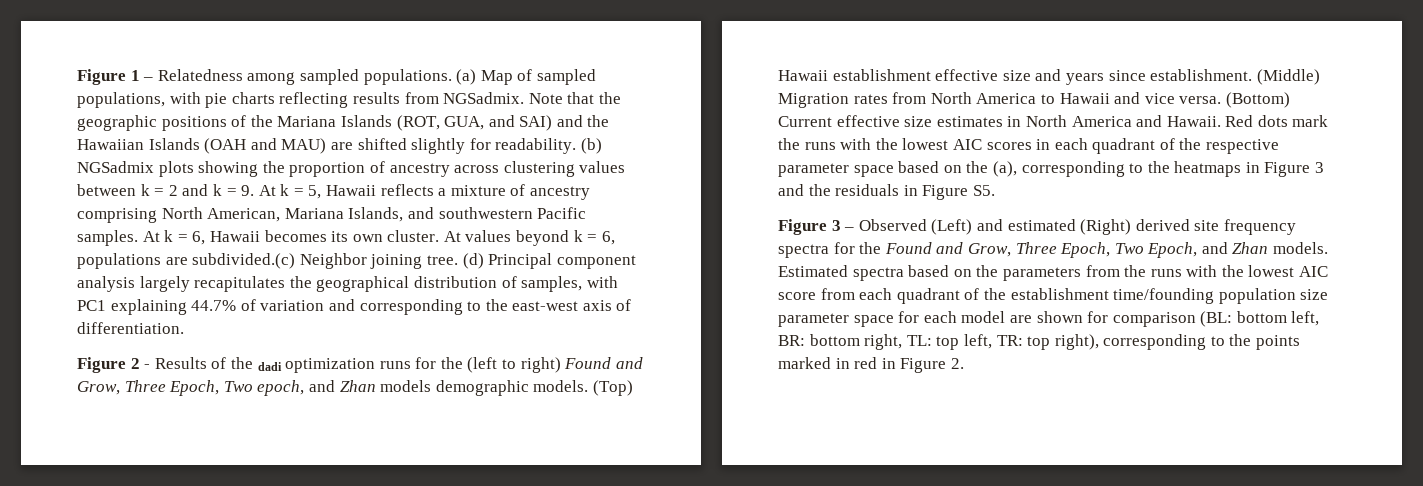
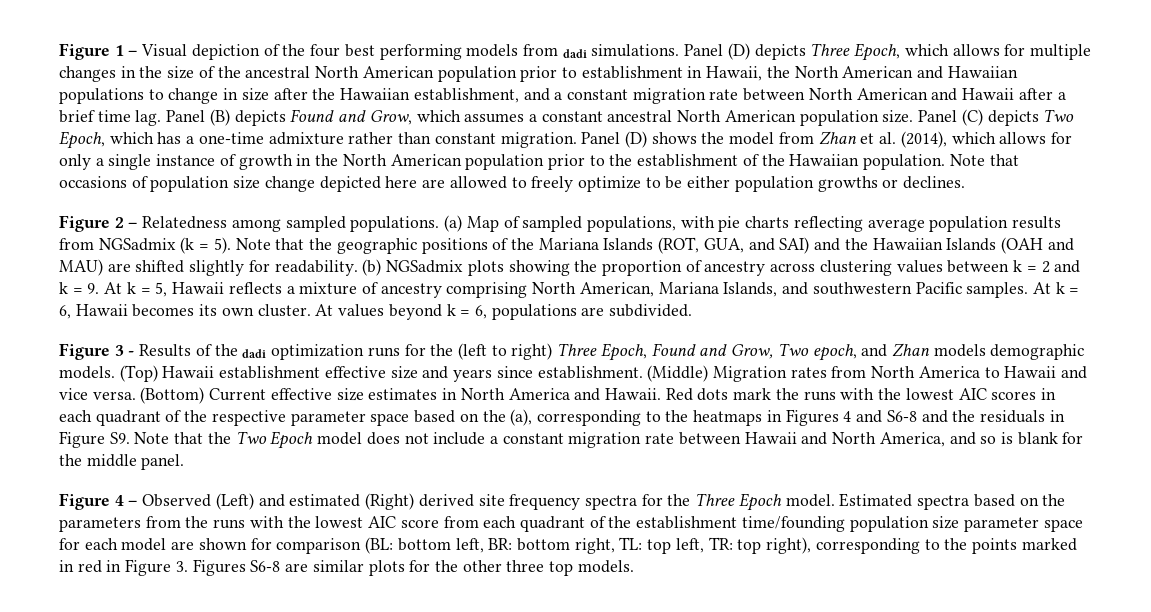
(154, 79) none -> [141,43,1091,61] [59,66,1018,82] [59,88,1066,104] [59,109,1075,126] [59,131,1072,149] [59,154,1019,170] [59,176,966,192] [59,215,138,232] Visual depiction of the four best performing models from dadi simulations. Panel (D) depicts Three Epoch, which allows for multiple changes in the size of the ancestral North American population prior to establishment in Hawaii, the North American and Hawaiian populations to change in size after the Hawaiian establishment, and a constant migration rate between North American and Hawaii after a brief time lag. Panel (B) depicts Found and Grow, which assumes a constant ancestral North American population size. Panel (C) depicts Two Epoch, which has a one-time admixture rather than constant migration. Panel (D) shows the model from Zhan et al. (2014), which allows for only a single instance of growth in the North American population prior to the establishment of the Hawaiian population. Note that occasions of population size change depicted here are allowed to freely optimize to be either population growths or declines. // Figure 2 –
[352,92,525,104] results from NGSadmix. -> [867,216,1062,232] [59,237,231,254] average population results from NGSadmix (k = 5).
[192,253,636,269] [77,276,618,292] [77,299,632,315] [77,322,184,334] [77,357,140,373] subdivided.(c) Neighbor joining tree. (d) Principal component analysis largely recapitulates the geographical distribution of samples, with PC1 explaining 44.7% of variation and corresponding to the east-west axis of differentiation. // Figure 2 -> [609,304,693,317] [59,343,124,360] subdivided. // Figure 3
[564,357,643,369] [77,380,220,396] Found and Grow, Three Epoch, -> [557,343,774,361] Three Epoch, Found and Grow,
[1264,162,1325,177] Figure 3 -> [785,409,917,426] Figures 4 and S6-8
[972,185,995,196] [778,219,841,235] S5. // Figure 3 -> [109,431,1084,449] [59,454,185,470] [59,493,124,510] S9. Note that the Two Epoch model does not include a constant migration rate between Hawaii and North America, and so is blank for the middle panel. // Figure 4
[884,242,1329,258] Found and Grow, Three Epoch, Two Epoch, and Zhan models. -> [695,493,835,511] Three Epoch model.
[950,358,964,369] 2. -> [175,559,634,576] 3. Figures S6-8 are similar plots for the other three top models.

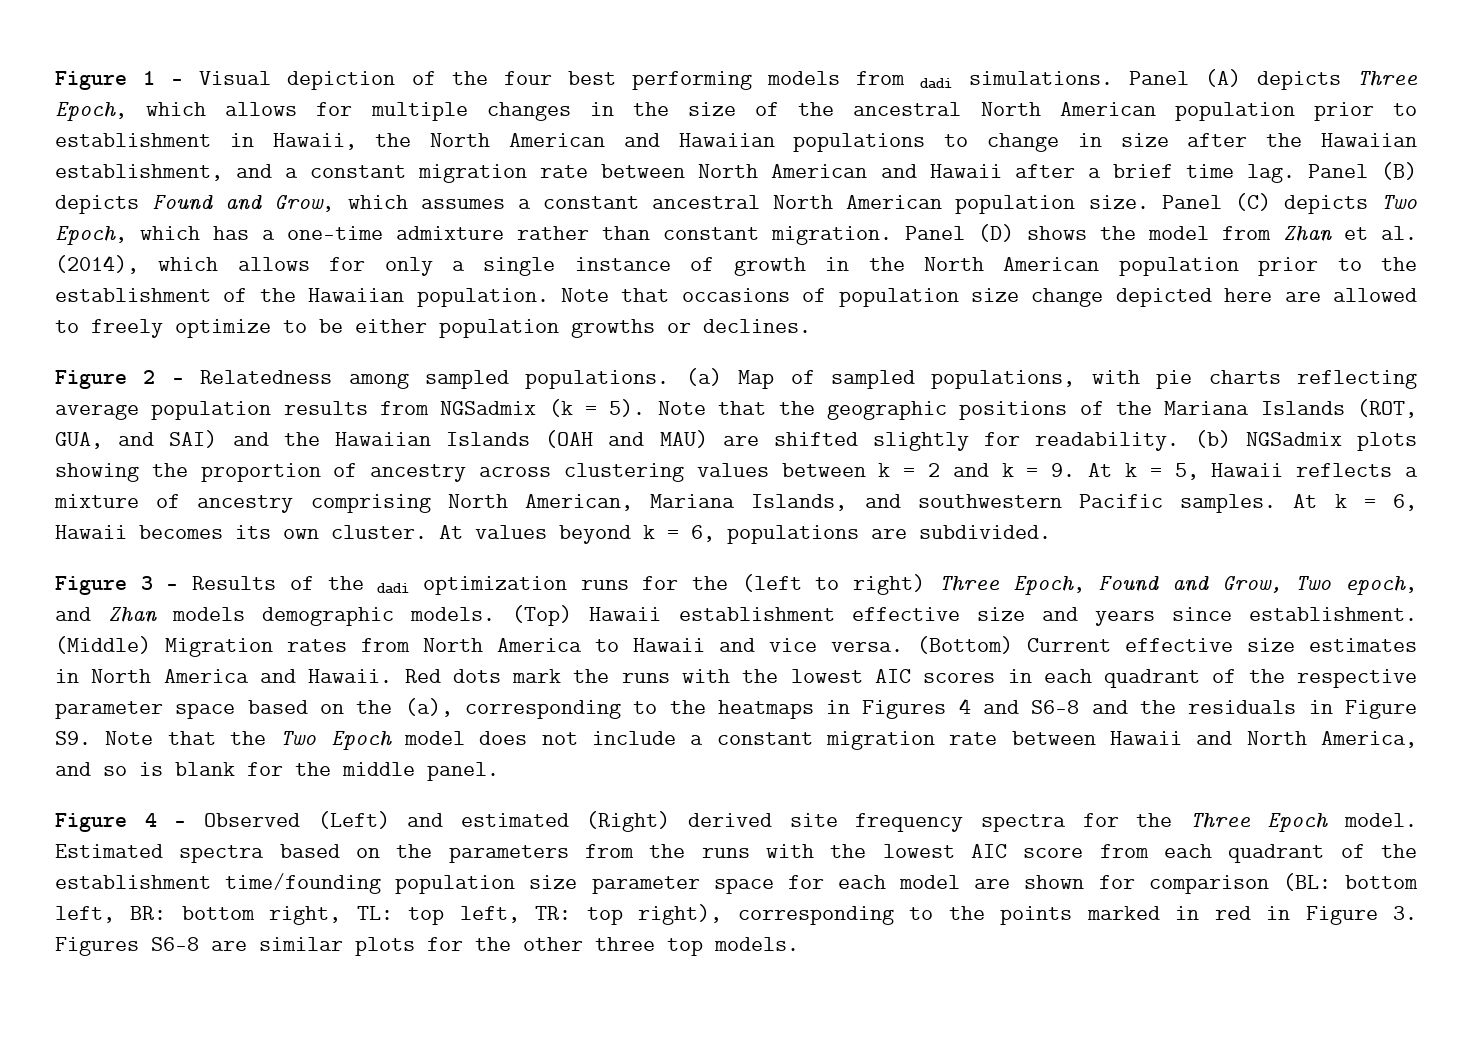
[727,43,750,60] (D) -> [1204,69,1241,87] (A)

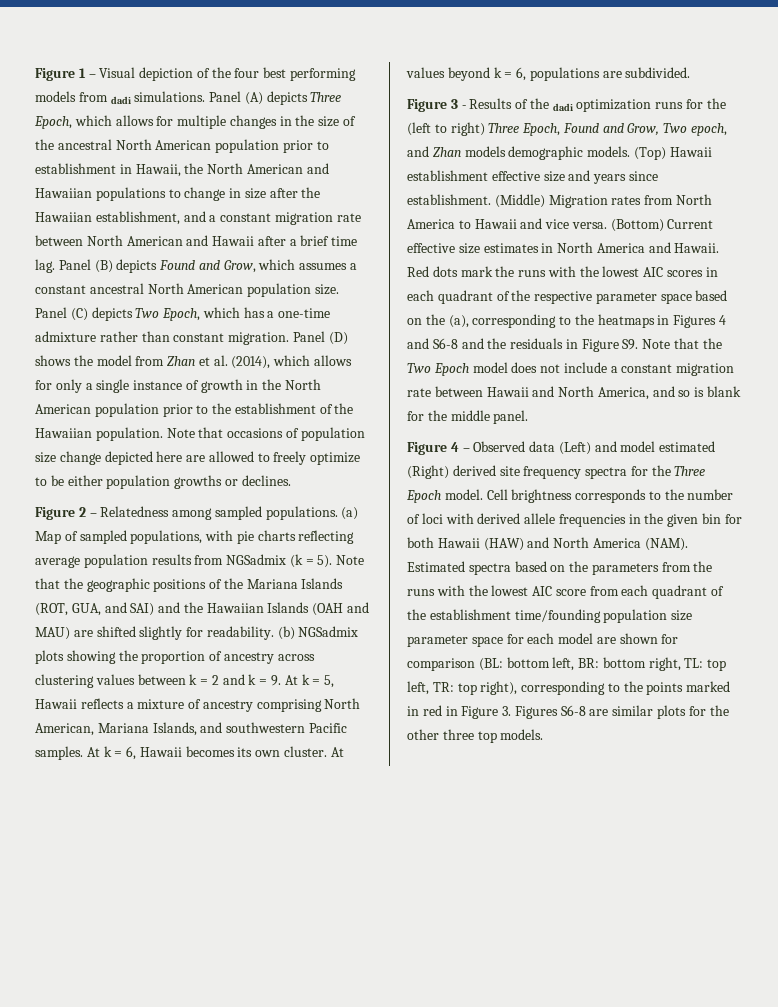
(300, 820) none -> [529,441,556,452] data
(444, 820) none -> [620,441,656,452] model
(1417, 820) none -> [486,489,734,503] [407,513,742,527] [407,537,688,551] Cell brightness corresponds to the number of loci with derived allele frequencies in the given bin for both Hawaii (HAW) and North America (NAM).

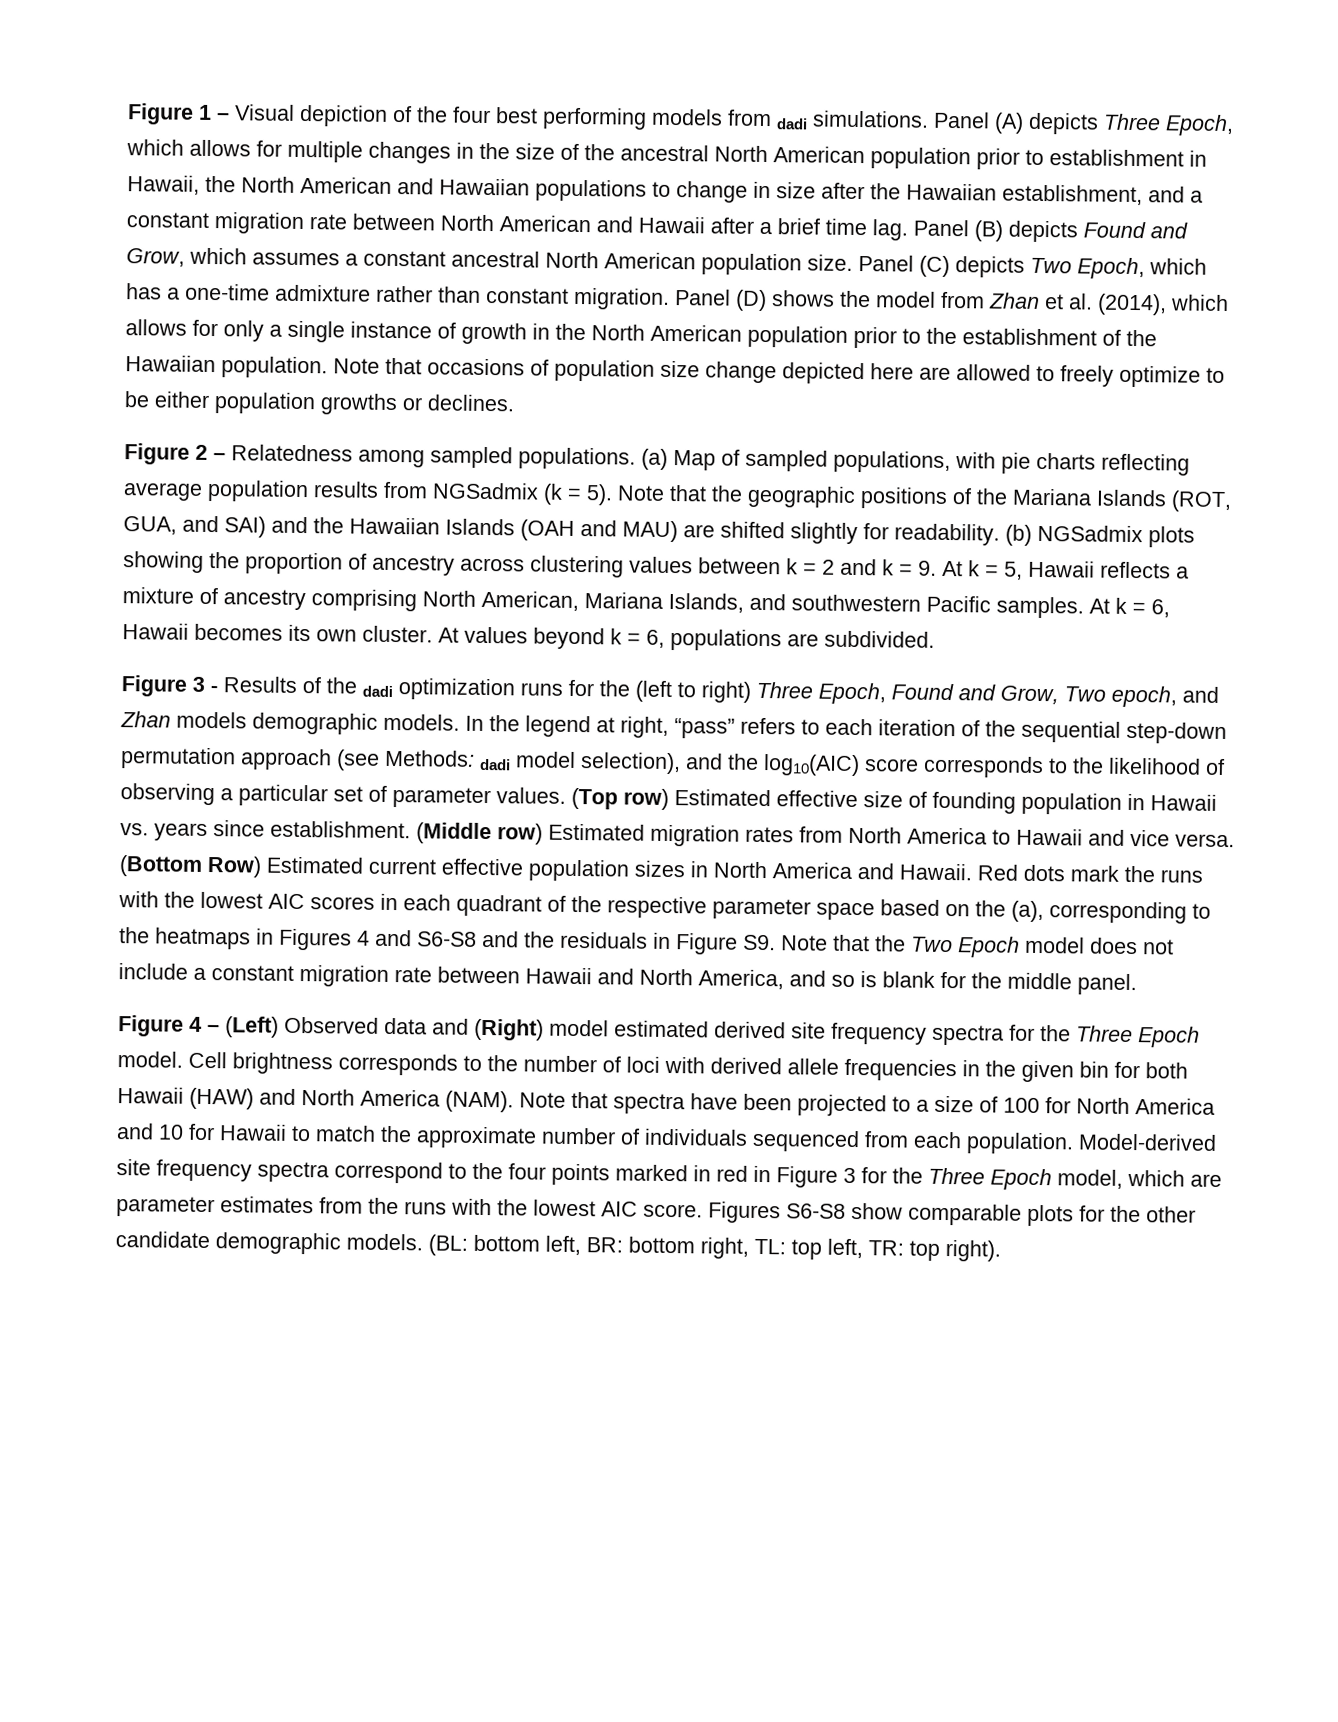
[633,147,712,160] [407,170,658,184] [407,194,608,208] (Top) Hawaii establishment effective size and years since establishment. (Middle) Migration -> [465,715,1227,745] [120,747,1225,779] [120,783,1217,815] [120,820,740,847] In the legend at right, “pass” refers to each iteration of the sequential step-down permutation approach (see Methods: dadi model selection), and the log10(AIC) score corresponds to the likelihood of observing a particular set of parameter values. (Top row) Estimated effective size of founding population in Hawaii vs. years since establishment. (Middle row) Estimated migration
[610,219,714,232] [407,243,539,254] (Bottom) Current effective size estimates -> [119,855,685,882] (Bottom Row) Estimated current effective population sizes
[432,338,458,349] S6-8 -> [417,931,477,947] S6-S8
(470, 450) none -> [225,1016,279,1038] (Left)
[558,441,617,455] (Left) and -> [432,1018,544,1041] and (Right)
[407,465,449,479] (Right) -> (709, 1029) none
[407,561,659,575] Estimated spectra based on the parameters -> [519,1091,1215,1117] [116,1123,1217,1155] [116,1159,1222,1191] [116,1196,314,1218] Note that spectra have been projected to a size of 100 for North America and 10 for Hawaii to match the approximate number of individuals sequenced from each population. Model-derived site frequency spectra correspond to the four points marked in red in Figure 3 for the Three Epoch model, which are parameter estimates
[555,585,725,599] [407,609,693,623] [407,633,679,647] [407,658,475,671] score from each quadrant of the establishment time/founding population size parameter space for each model are shown for comparison -> [643,1201,1196,1227] [115,1231,423,1255] score. Figures S6-S8 show comparable plots for the other candidate demographic models.
[480,681,731,695] [407,705,729,719] [407,729,544,743] right), corresponding to the points marked in red in Figure 3. Figures S6-8 are similar plots for the other three top models. -> [945,1240,1001,1262] right).

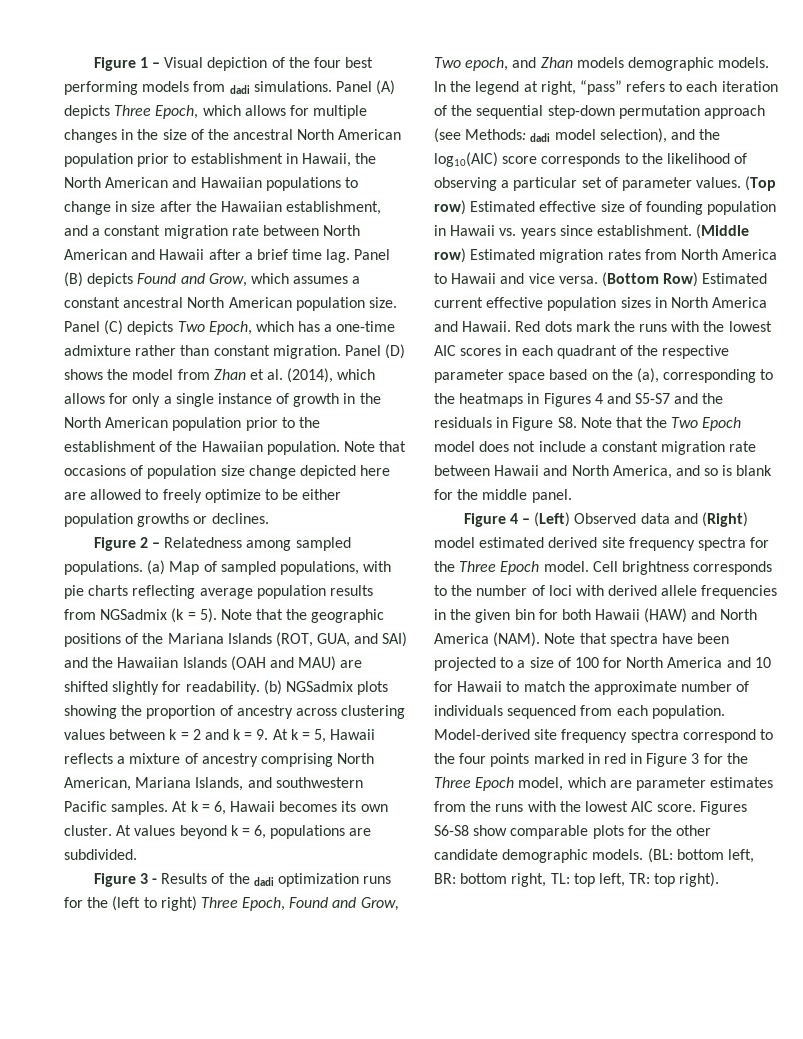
[417,931,477,947] S6-S8 -> [635,393,671,404] S5-S7
[743,934,776,951] S9. -> [557,417,577,428] S8.

